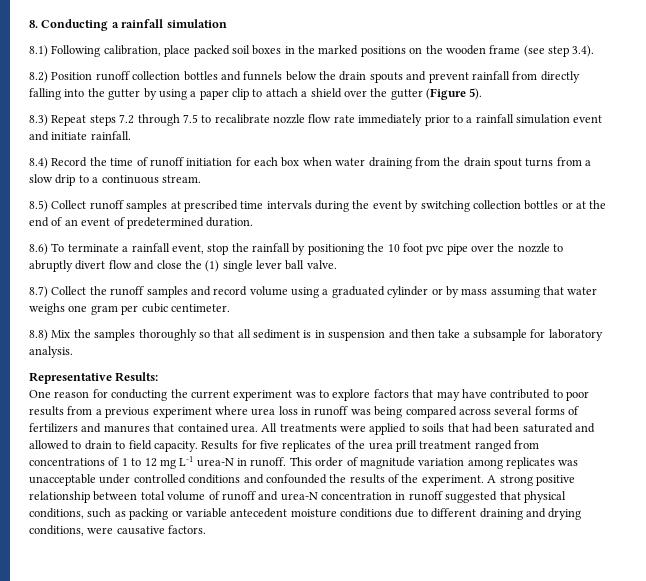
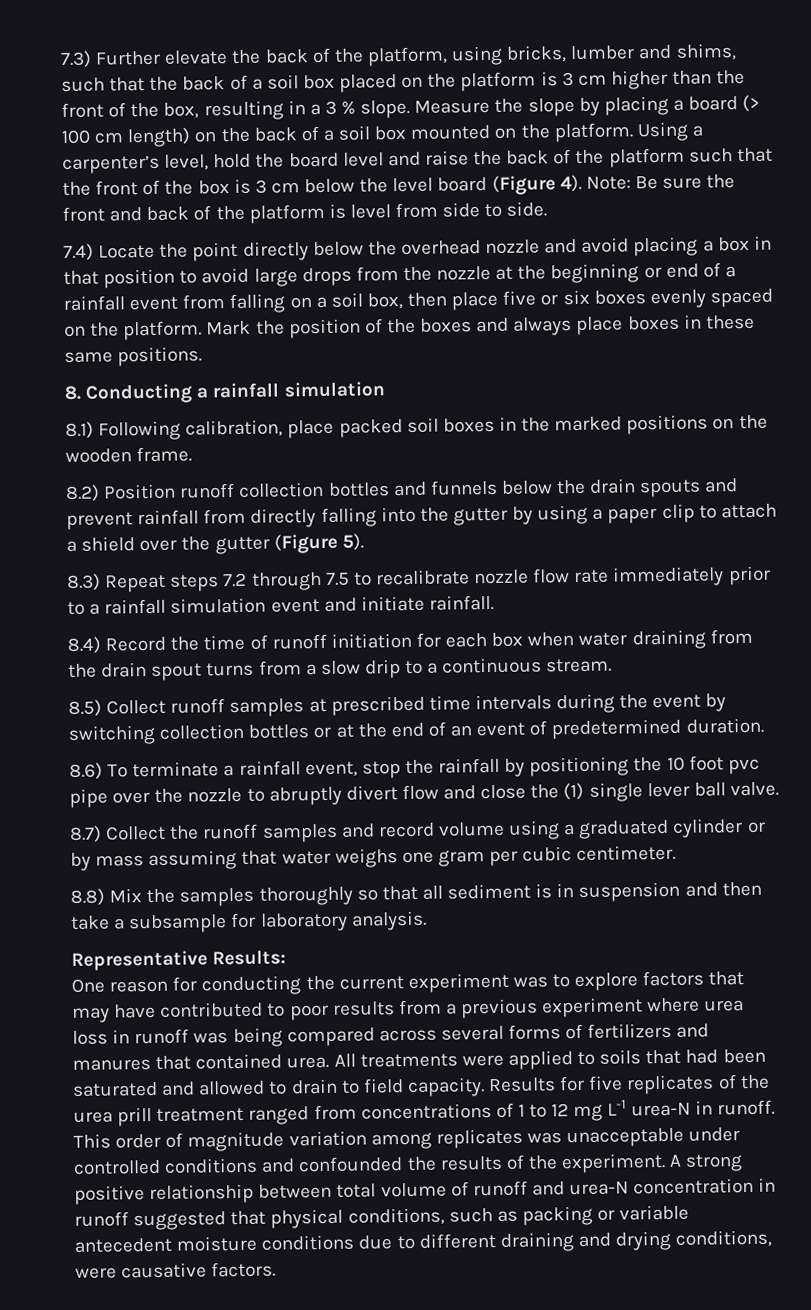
(29, 24) none -> [60,43,737,68] [61,69,746,93] [61,94,761,121] [61,121,703,148] [62,147,773,174] [62,174,736,196] [62,201,548,224] [63,235,772,262] [63,262,736,289] [63,288,773,314] [64,314,755,341] [64,346,203,367] 7.3) Further elevate the back of the platform, using bricks, lumber and shims, such that the back of a soil box placed on the platform is 3 cm higher than the front of the box, resulting in a 3 % slope. Measure the slope by placing a board (> 100 cm length) on the back of a soil box mounted on the platform. Using a carpenter’s level, hold the board level and raise the back of the platform such that the front of the box is 3 cm below the level board (Figure 4). Note: Be sure the front and back of the platform is level from side to side. // 7.4) Locate the point directly below the overhead nozzle and avoid placing a box in that position to avoid large drops from the nozzle at the beginning or end of a rainfall event from falling on a soil box, then place five or six boxes evenly spaced on the platform. Mark the position of the boxes and always place boxes in these same positions. //
[489,45,595,57] frame (see step 3.4). -> [136,446,193,463] frame.

